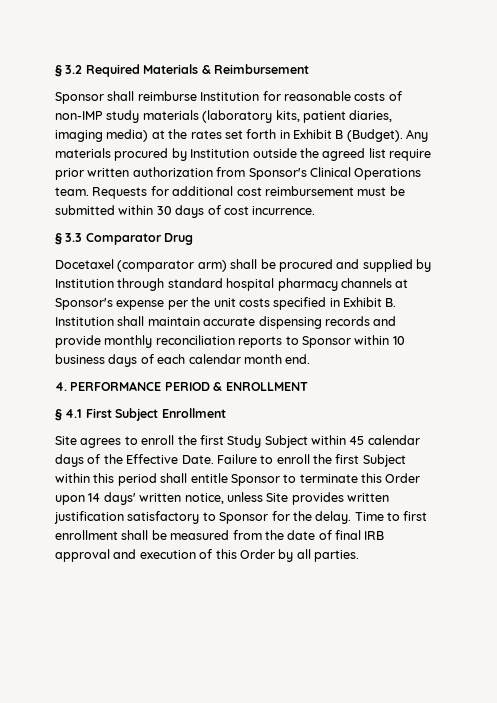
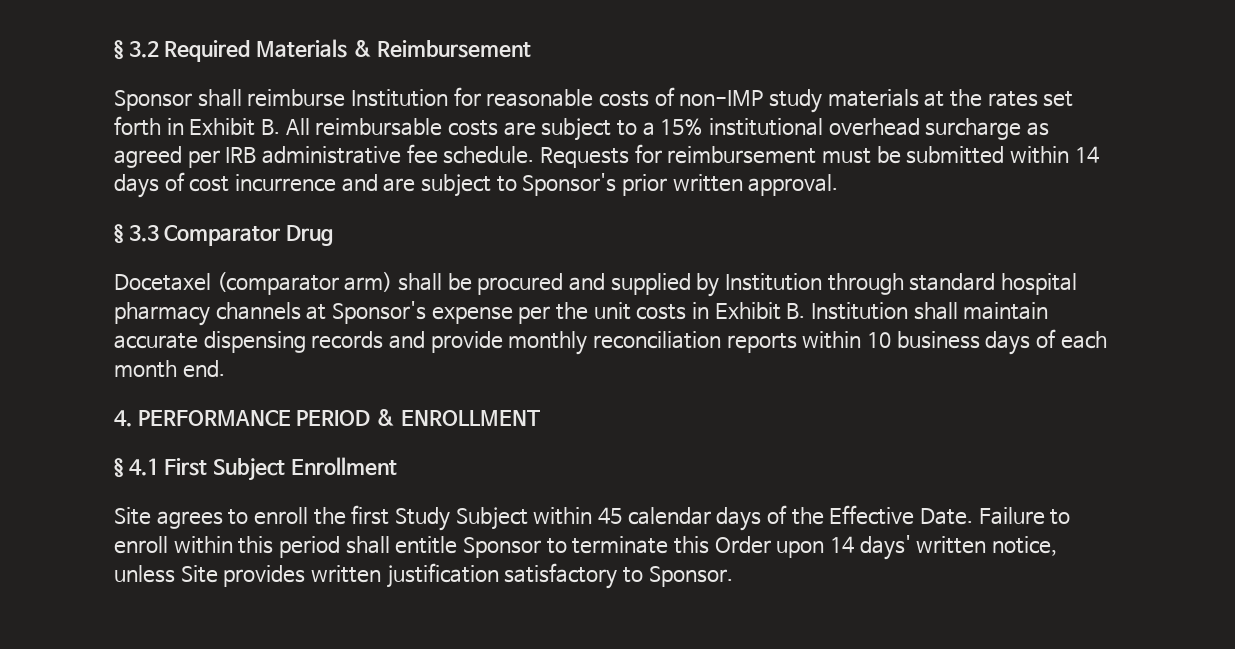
[202,110,393,123] [55,129,149,142] (laboratory kits, patient diaries, imaging media) -> (919, 98) none
[335,129,429,142] [55,148,431,161] [55,167,422,180] [55,186,262,199] B (Budget). Any materials procured by Institution outside the agreed list require prior written authorization from Sponsor's Clinical Operations team. Requests for additional cost -> [261,118,1049,141] [114,144,662,168] B. All reimbursable costs are subject to a 15% institutional overhead surcharge as agreed per IRB administrative fee schedule. Requests for
[156,206,172,215] 30 -> [1074,146,1099,163] 14
[252,206,316,215] incurrence. -> [235,173,839,197] incurrence and are subject to Sponsor's prior written approval.
[273,297,327,310] specified -> (687, 312) none
[285,336,351,348] to Sponsor -> (797, 343) none
[188,354,241,364] calendar -> (1107, 340) none
[313,454,406,467] the first Subject -> (168, 545) none
[219,511,428,524] [55,530,385,540] [55,549,359,562] Sponsor for the delay. Time to first enrollment shall be measured from the date of final IRB approval and execution of this Order by all parties. -> [648,566,733,587] Sponsor.

